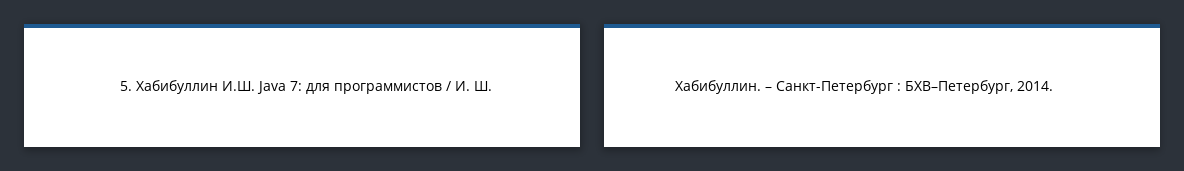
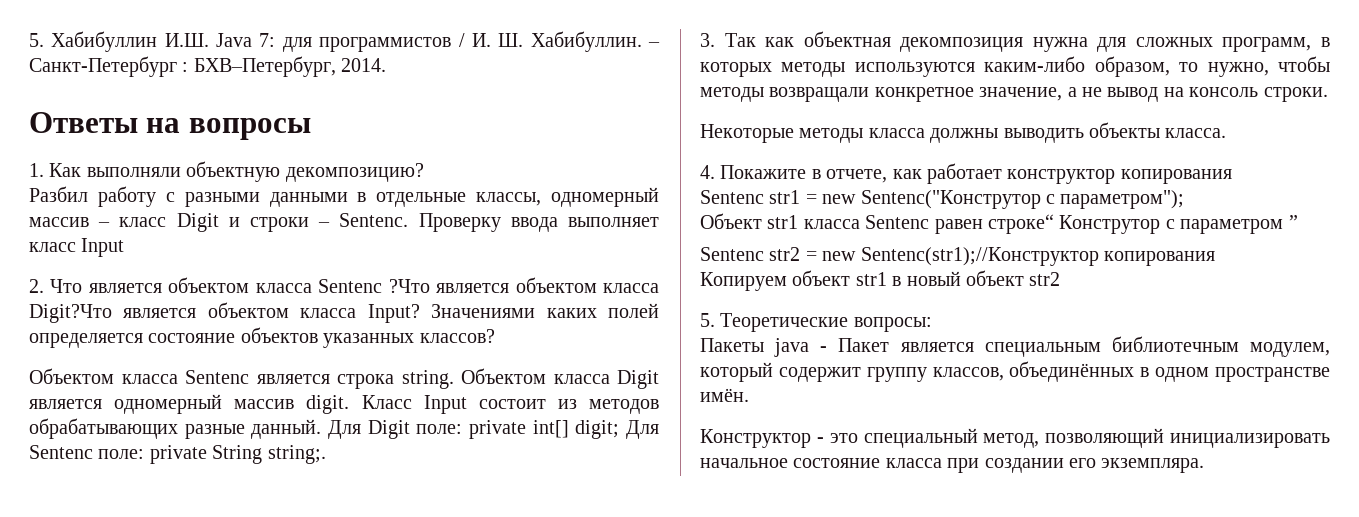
(1053, 86) none -> [29,112,311,140] [29,161,424,182] [29,186,659,207] [29,213,659,232] [29,238,125,257] [29,277,659,293] [29,302,660,323] [29,327,495,348] [29,368,659,389] [29,394,659,414] [29,418,659,439] [29,445,326,464] [700,31,1330,52] [700,56,1330,77] [700,87,1328,102] [700,122,1227,143] [700,163,1232,184] [700,190,1185,209] [700,213,1298,234] [700,247,1215,266] [700,270,1061,291] [700,313,932,332] [700,336,1330,357] [700,361,1330,382] [700,388,749,402] [700,428,1330,448] [700,458,1205,473] // Ответы на вопросы // 1. Как выполняли объектную декомпозицию? // Разбил работу с разными данными в отдельные классы, одномерный массив – класс Digit и строки – Sentenc. Проверку ввода выполняет класс Input // 2. Что является объектом класса Sentenc ?Что является объектом класса Digit?Что является объектом класса Input? Значениями каких полей определяется состояние объектов указанных классов? // Объектом класса Sentenc является строка string. Объектом класса Digit является одномерный массив digit. Класс Input состоит из методов обрабатывающих разные данный. Для Digit поле: private int[] digit; Для Sentenc поле: private String string;. // 3. Так как объектная декомпозиция нужна для сложных программ, в которых методы используются каким-либо образом, то нужно, чтобы методы возвращали конкретное значение, а не вывод на консоль строки. // Некоторые методы класса должны выводить объекты класса. // 4. Покажите в отчете, как работает конструктор копирования // Sentenc str1 = new Sentenc("Конструтор с параметром"); // Объект str1 класса Sentenc равен строке“ Конструтор с параметром ” // Sentenc str2 = new Sentenc(str1);//Конструктор копирования // Копируем объект str1 в новый объект str2 // 5. Теоретические вопросы: // Пакеты java - Пакет является специальным библиотечным модулем, который содержит группу классов, объединённых в одном пространстве имён. // Конструктор - это специальный метод, позволяющий инициализировать начальное состояние класса при создании его экземпляра.

